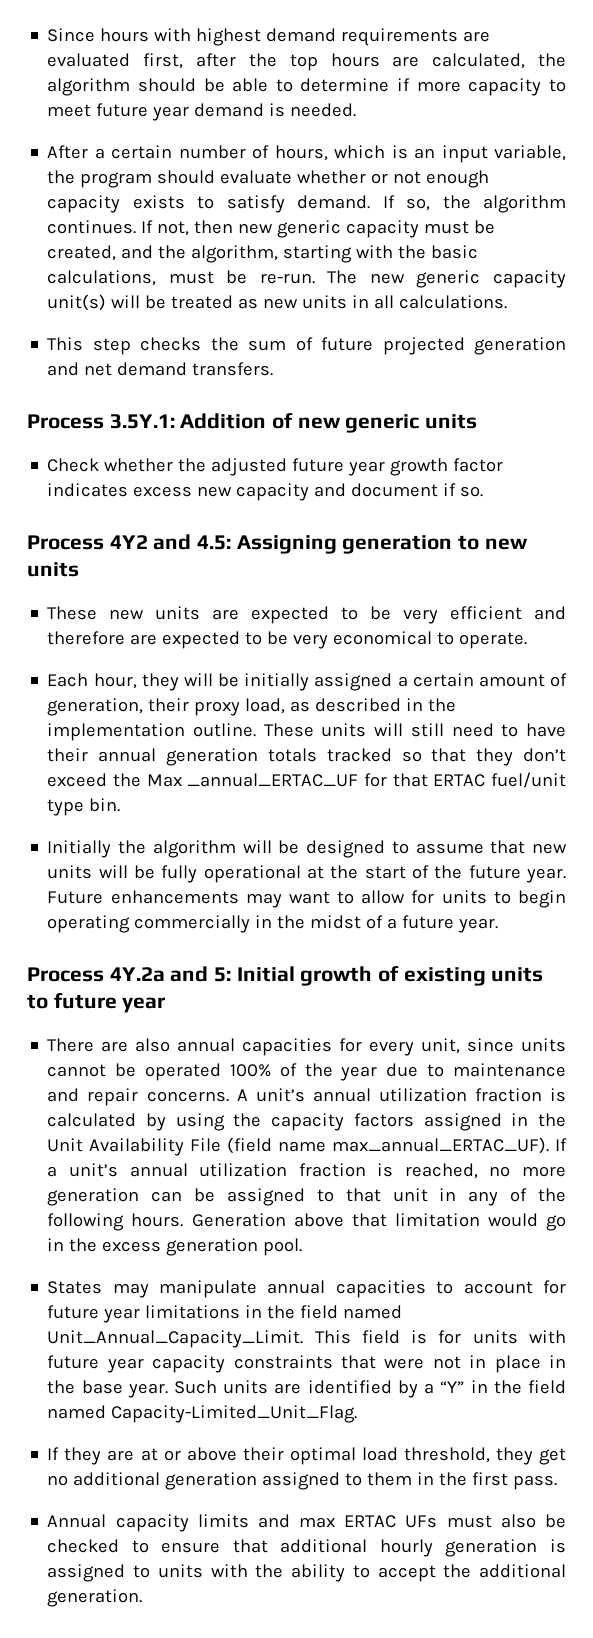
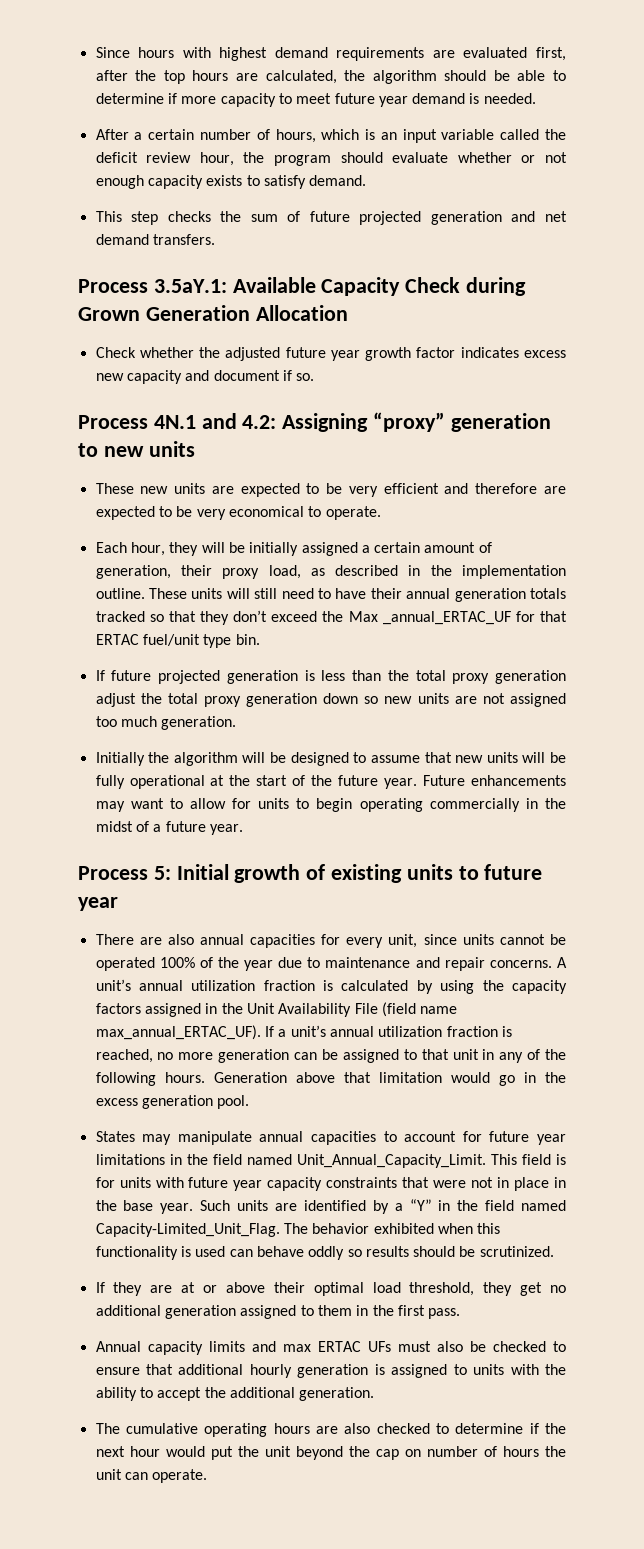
[493,145,566,161] variable, -> [441,129,566,140] [95,152,234,166] variable called the deficit review hour,
[382,195,566,213] [47,220,496,238] [47,245,479,263] [47,270,567,288] [47,294,508,311] If so, the algorithm continues. If not, then new generic capacity must be created, and the algorithm, starting with the basic calculations, must be re-run. The new generic capacity unit(s) will be treated as new units in all calculations. -> (367, 180) none
[109,413,478,433] 3.5Y.1: Addition of new generic units -> [153,277,527,296] [78,305,348,321] 3.5aY.1: Available Capacity Check during Grown Generation Allocation
[109,534,337,554] 4Y2 and 4.5: Assigning -> [153,412,446,432] 4N.1 and 4.2: Assigning “proxy”
(121, 805) none -> [95,670,566,684] [95,693,566,707] [95,716,237,730] // If future projected generation is less than the total proxy generation adjust the total proxy generation down so new units are not assigned too much generation.
[109,966,209,982] 4Y.2a and -> (148, 873) none
(358, 1414) none -> [283,1223,501,1234] [95,1246,554,1260] The behavior exhibited when this functionality is used can behave oddly so results should be scrutinized.
(143, 1598) none -> [95,1423,566,1437] [95,1446,566,1460] [95,1469,208,1483] // The cumulative operating hours are also checked to determine if the next hour would put the unit beyond the cap on number of hours the unit can operate.

